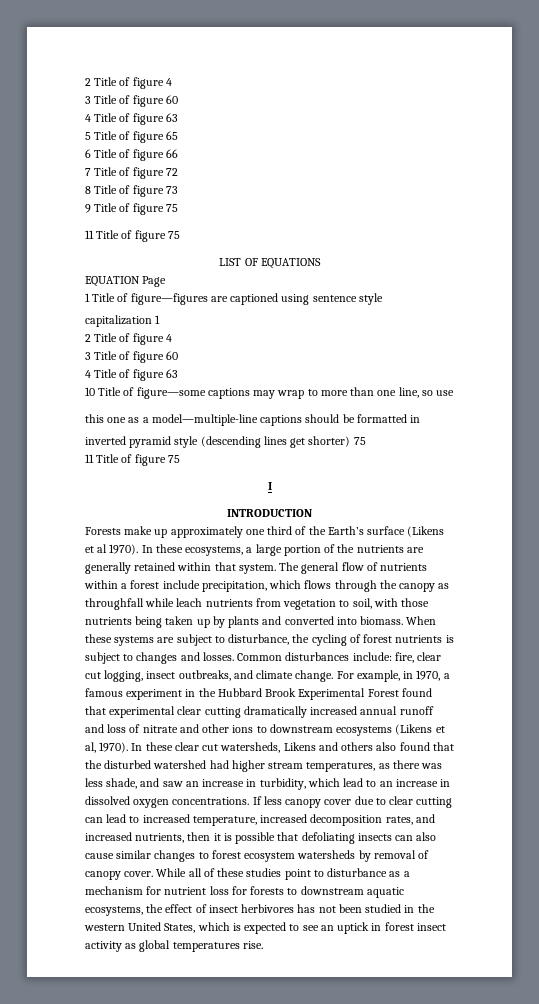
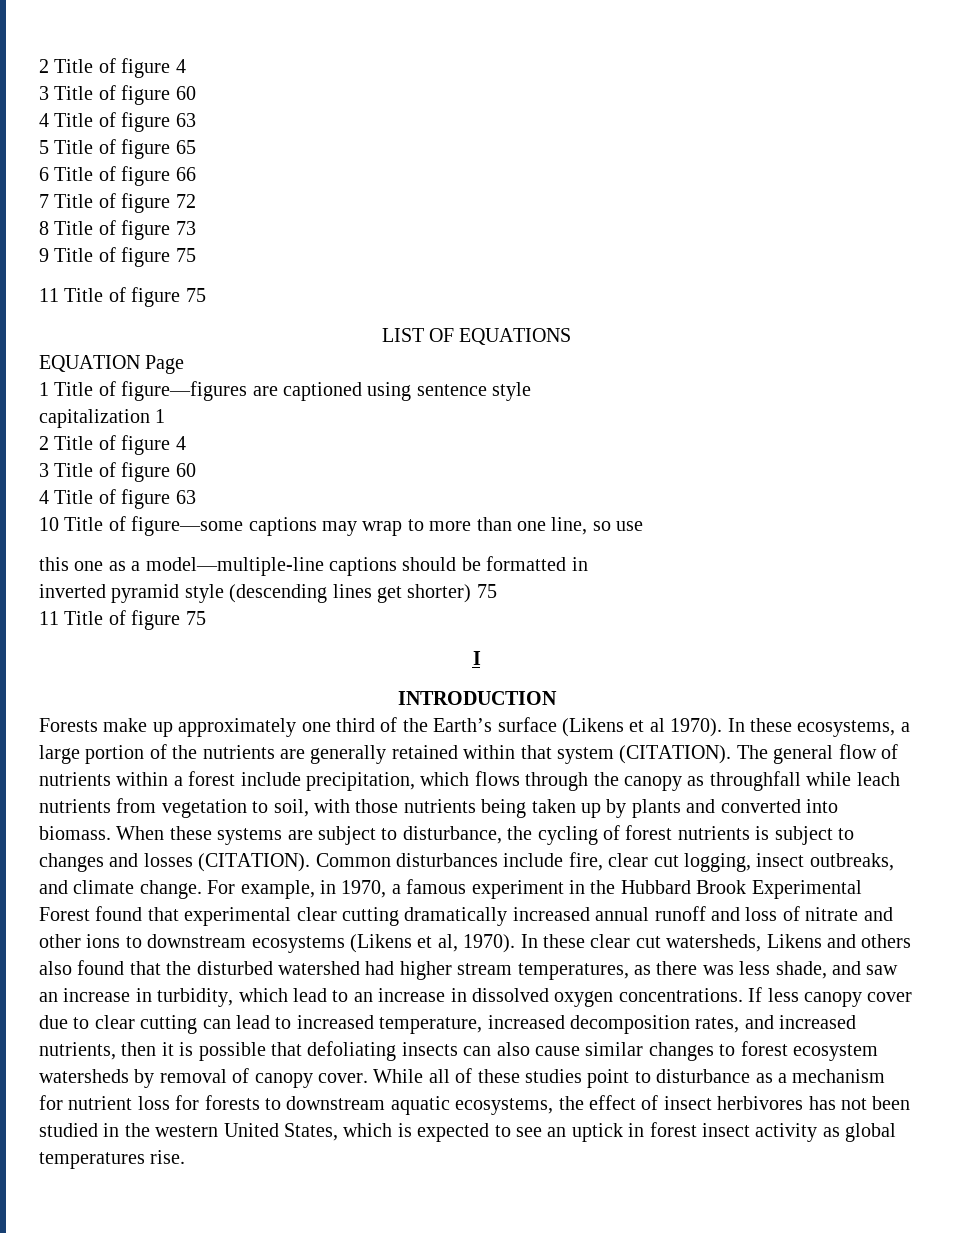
[238,564,276,574] system. -> [556,745,732,764] system (CITATION).
[202,652,234,661] losses. -> [143,853,311,872] losses (CITATION).
[352,652,392,661] include: -> [503,853,564,867] include

